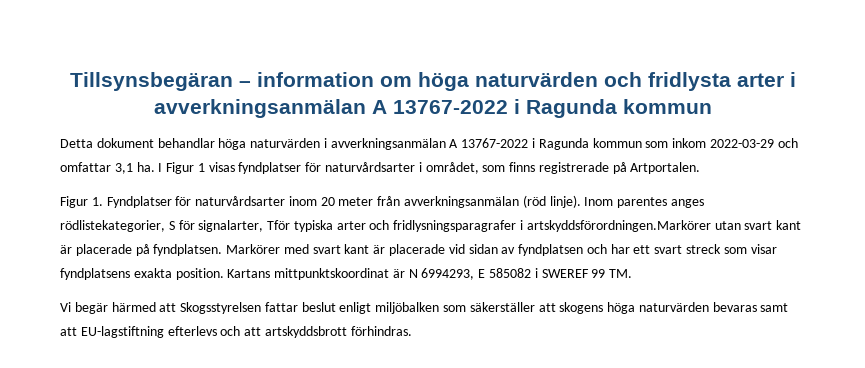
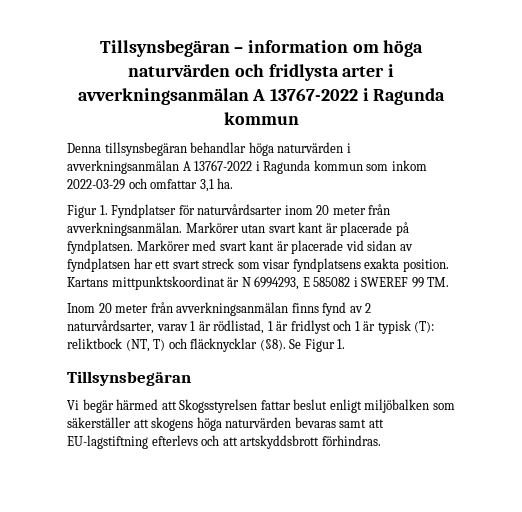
[60,138,154,148] Detta dokument -> [67,142,187,156] Denna tillsynsbegäran
[158,162,701,174] I Figur 1 visas fyndplatser för naturvårdsarter i området, som finns registrerade på Artportalen. -> (234, 183) none
[404,195,704,208] [60,220,711,232] avverkningsanmälan (röd linje). Inom parentes anges rödlistekategorier, S för signalarter, Tför typiska arter och fridlysningsparagrafer i artskyddsförordningen.Markörer -> [67,222,239,236] avverkningsanmälan. Markörer
[586,244,607,254] och -> (130, 265) none
(633, 273) none -> [67,302,372,316] [67,320,435,334] [67,338,346,352] [67,371,191,386] // Inom 20 meter från avverkningsanmälan finns fynd av 2 naturvårdsarter, varav 1 är rödlistad, 1 är fridlyst och 1 är typisk (T): reliktbock (NT, T) och fläcknycklar (§8). Se Figur 1. // Tillsynsbegäran

